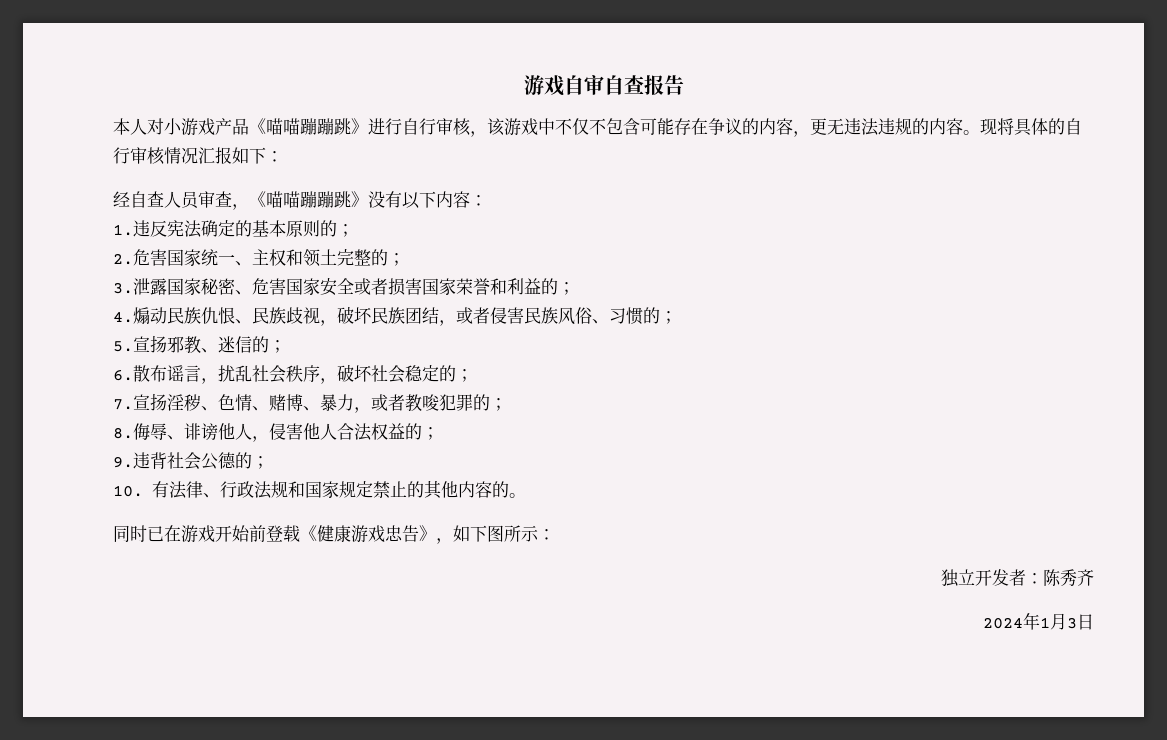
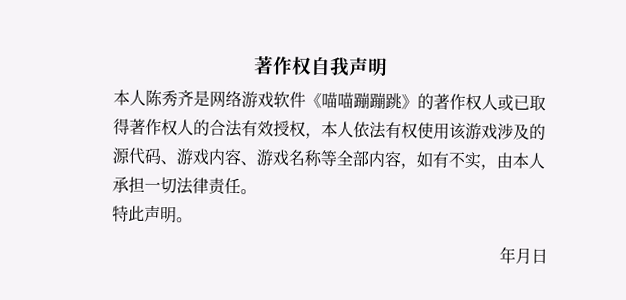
[523,75,684,96] [113,118,1082,137] [113,147,283,165] [113,191,487,210] [113,220,354,238] [113,249,405,267] [113,278,575,296] [113,306,677,326] [113,335,286,354] [113,364,473,384] [113,393,507,413] [113,423,439,442] [113,452,269,470] [113,480,526,499] [113,525,555,544] [941,569,1094,587] [983,612,1077,630] 游戏自审自查报告 // 本人对小游戏产品《喵喵蹦蹦跳》进行自行审核，该游戏中不仅不包含可能存在争议的内容，更无违法违规的内容。现将具体的自行审核情况汇报如下： // 经自查人员审查，《喵喵蹦蹦跳》没有以下内容： // 1.违反宪法确定的基本原则的； // 2.危害国家统一、主权和领土完整的； // 3.泄露国家秘密、危害国家安全或者损害国家荣誉和利益的； // 4.煽动民族仇恨、民族歧视，破坏民族团结，或者侵害民族风俗、习惯的； // 5.宣扬邪教、迷信的； // 6.散布谣言，扰乱社会秩序，破坏社会稳定的； // 7.宣扬淫秽、色情、赌博、暴力，或者教唆犯罪的； // 8.侮辱、诽谤他人，侵害他人合法权益的； // 9.违背社会公德的； // 10.有法律、行政法规和国家规定禁止的其他内容的。 // 同时已在游戏开始前登载《健康游戏忠告》，如下图所示： // 独立开发者：陈秀齐 // 2024年1月3 -> [252,55,388,77] [112,89,546,112] [112,118,546,141] [111,147,545,171] [111,176,257,195] [111,204,193,224] [499,246,532,264] 著作权自我声明 // 本人陈秀齐是网络游戏软件《喵喵蹦蹦跳》的著作权人或已取得著作权人的合法有效授权，本人依法有权使用该游戏涉及的源代码、游戏内容、游戏名称等全部内容，如有不实，由本人承担一切法律责任。 // 特此声明。 // 年月

